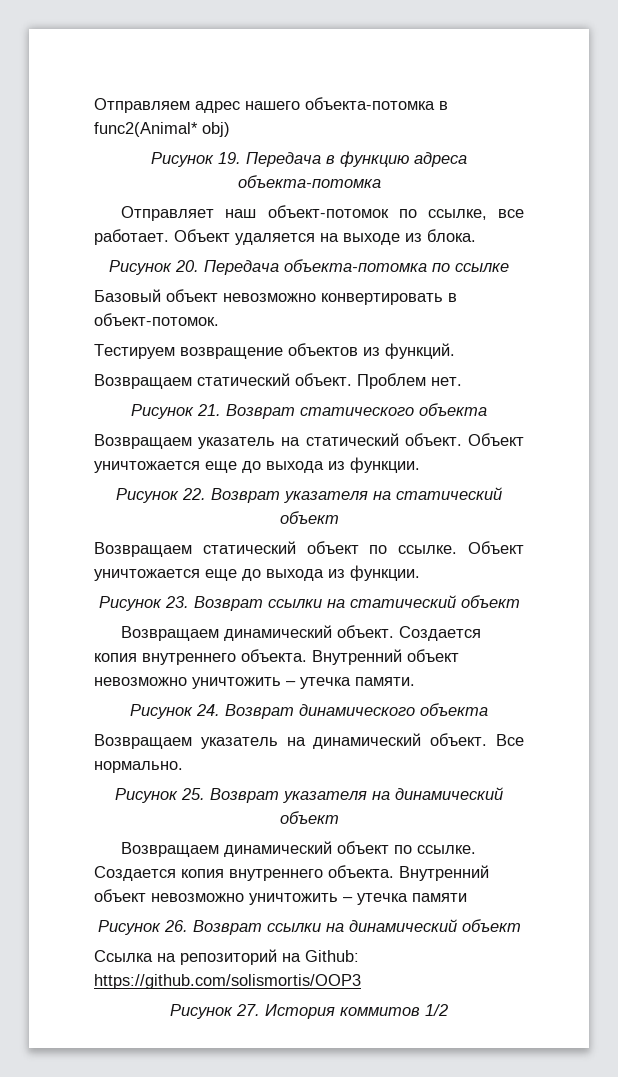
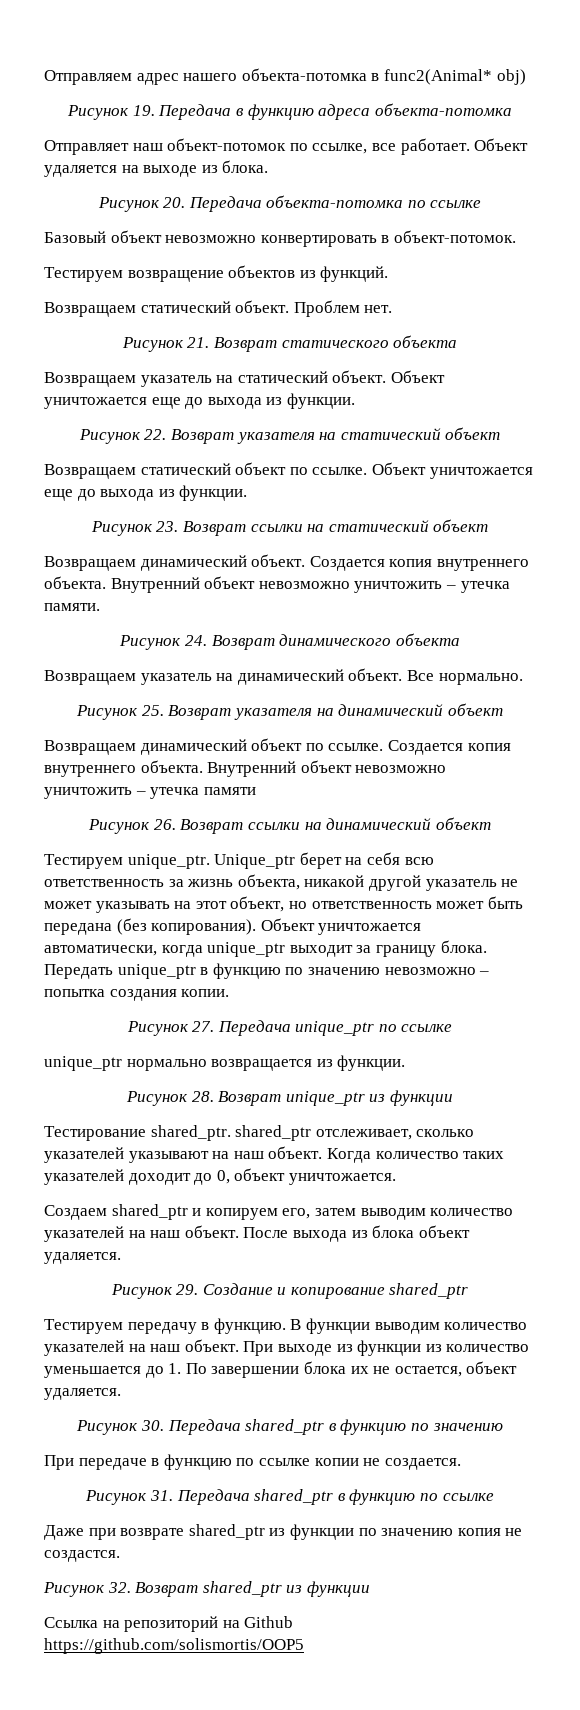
[94,949,359,965] [94,974,361,989] [170,1004,448,1019] Ссылка на репозиторий на Github: https://github.com/solismortis/OOP3 // Рисунок 27. История коммитов 1/2 -> [44,852,434,869] [44,874,519,891] [44,896,523,913] [44,918,422,935] [44,940,487,957] [44,963,490,979] [44,989,230,1001] [126,1020,453,1036] [44,1055,406,1071] [126,1090,453,1106] [44,1125,475,1141] [44,1146,505,1163] [44,1168,396,1185] [44,1204,514,1220] [44,1225,470,1242] [44,1252,121,1264] [110,1283,469,1299] [44,1318,528,1334] [44,1339,530,1356] [44,1361,518,1378] [44,1388,121,1400] [76,1419,503,1435] [44,1454,461,1470] [85,1489,494,1505] [44,1524,523,1540] [44,1550,120,1562] [43,1581,370,1597] [44,1616,294,1632] [44,1638,304,1654] Тестируем unique_ptr. Unique_ptr берет на себя всю ответственность за жизнь объекта, никакой другой указатель не может указывать на этот объект, но ответственность может быть передана (без копирования). Объект уничтожается автоматически, когда unique_ptr выходит за границу блока. Передать unique_ptr в функцию по значению невозможно – попытка создания копии. // Рисунок 27. Передача unique_ptr по ссылке // unique_ptr нормально возвращается из функции. // Рисунок 28. Возврат unique_ptr из функции // Тестирование shared_ptr. shared_ptr отслеживает, сколько указателей указывают на наш объект. Когда количество таких указателей доходит до 0, объект уничтожается. // Создаем shared_ptr и копируем его, затем выводим количество указателей на наш объект. После выхода из блока объект удаляется. // Рисунок 29. Создание и копирование shared_ptr // Тестируем передачу в функцию. В функции выводим количество указателей на наш объект. При выходе из функции из количество уменьшается до 1. По завершении блока их не остается, объект удаляется. // Рисунок 30. Передача shared_ptr в функцию по значению // При передаче в функцию по ссылке копии не создается. // Рисунок 31. Передача shared_ptr в функцию по ссылке // Даже при возврате shared_ptr из функции по значению копия не создастся. // Рисунок 32. Возврат shared_ptr из функции // Ссылка на репозиторий на Github https://github.com/solismortis/OOP5

